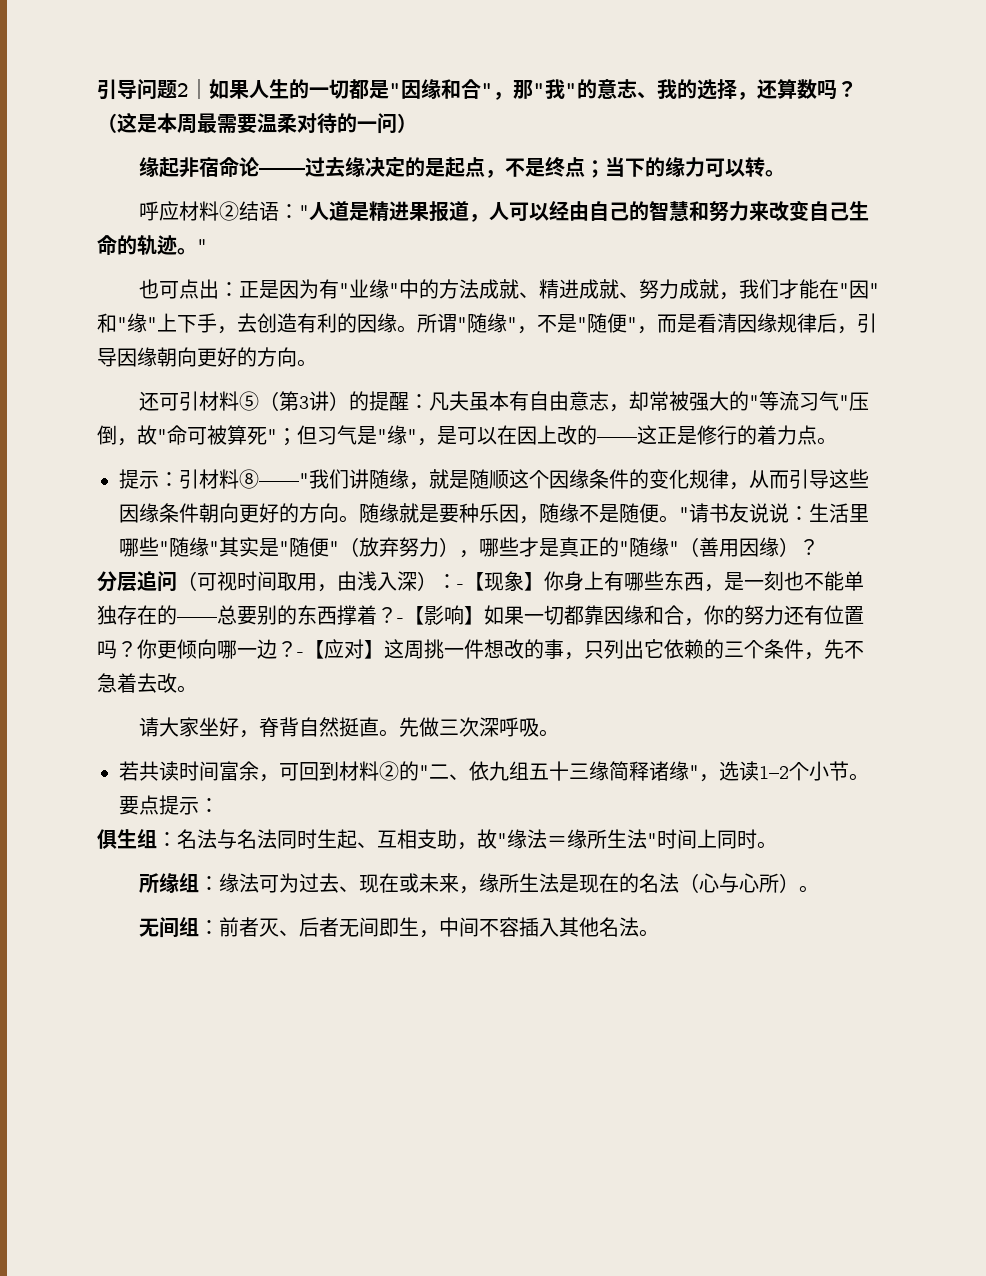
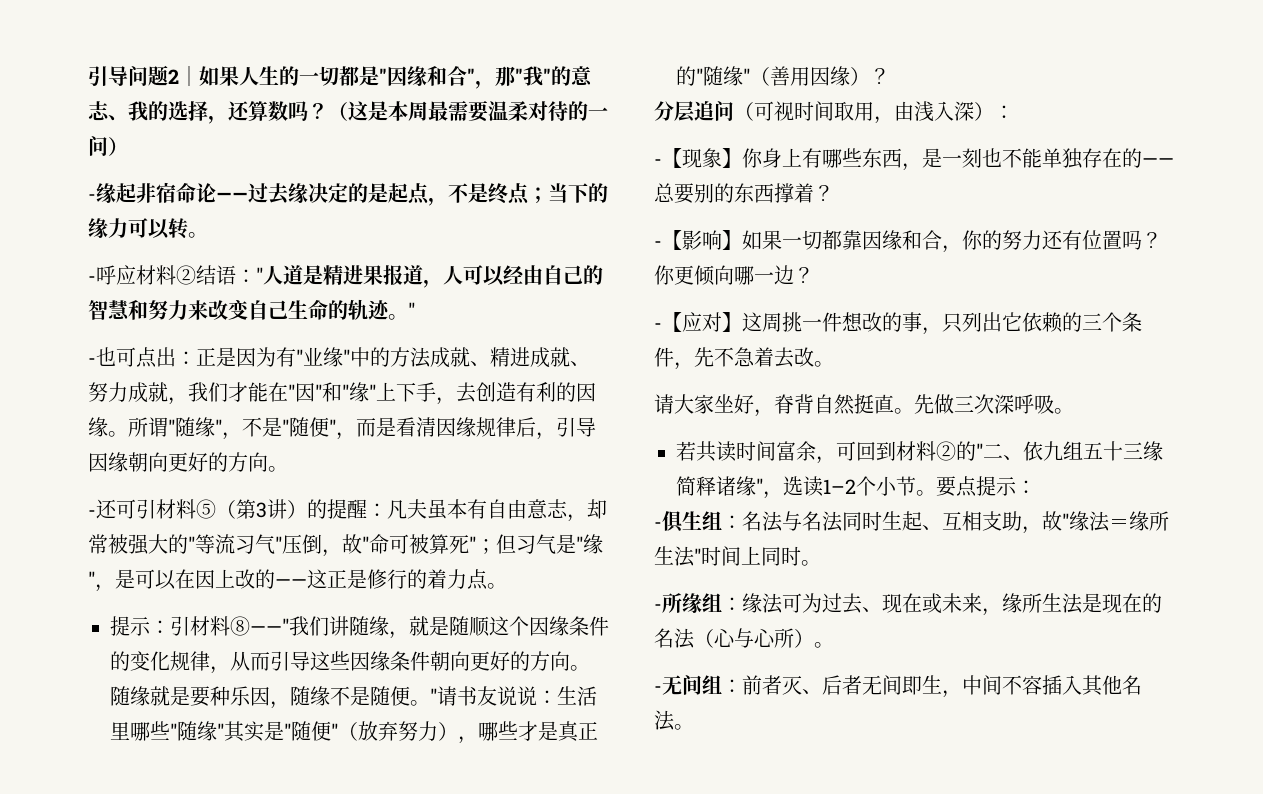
(417, 123) none -> [88,194,96,201] -
(785, 173) none -> [88,276,96,283] -
(207, 246) none -> [88,358,96,365] -
(317, 363) none -> [88,510,96,517] -
(457, 581) none -> (1014, 112) //
(397, 615) none -> (834, 193) //
(297, 649) none -> (814, 275) //
(219, 805) none -> [654,522,662,529] -
(777, 845) none -> [654,604,662,611] -
(819, 889) none -> [654,686,662,693] -

